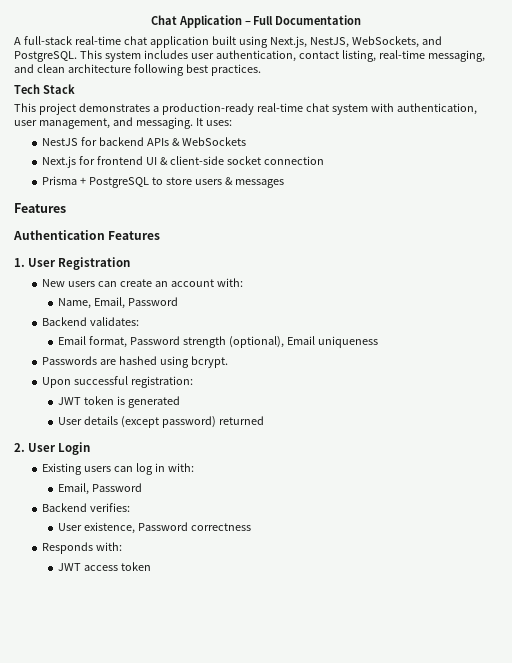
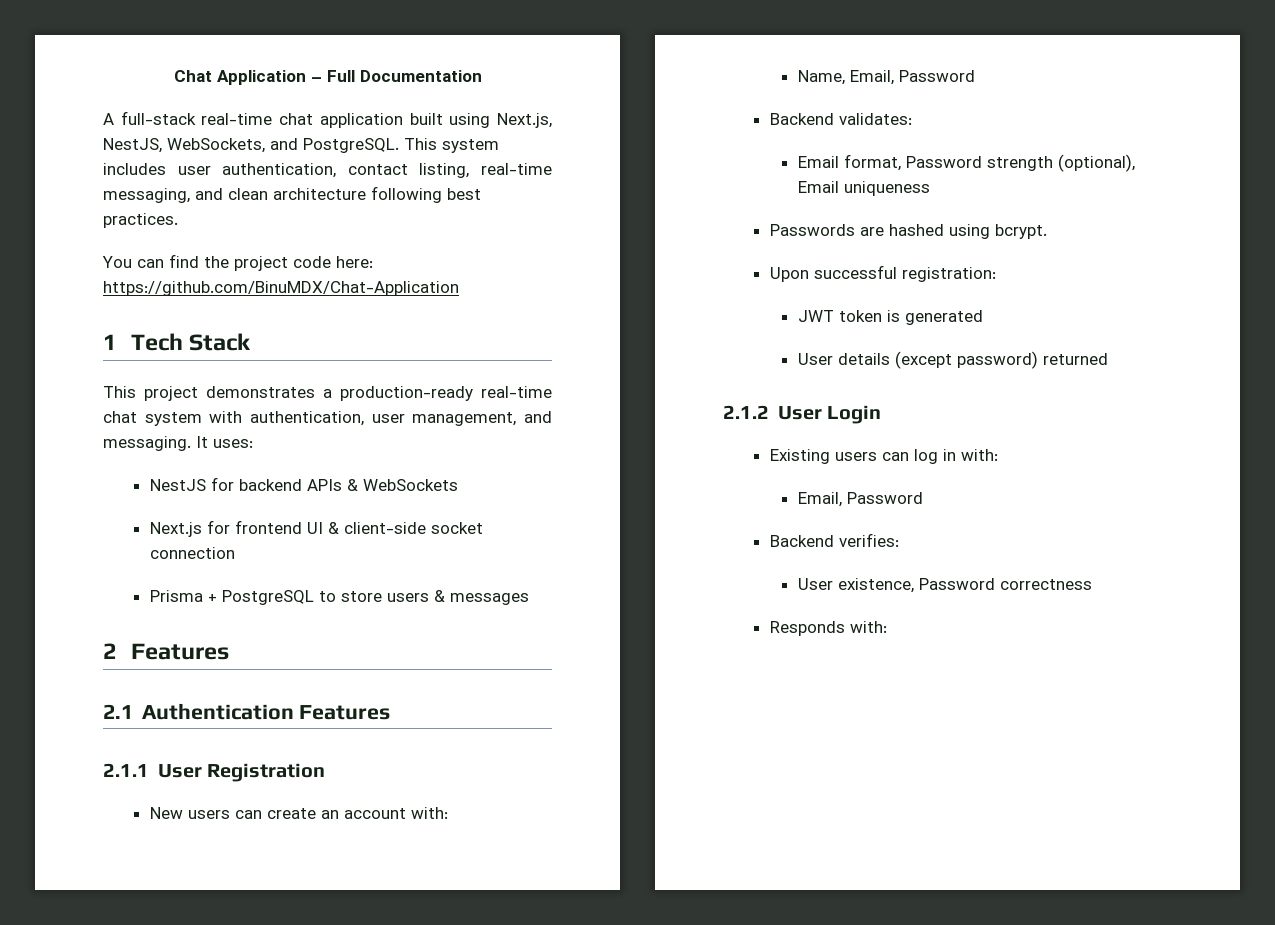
(261, 70) none -> [102,254,373,271] [103,281,459,296] [103,334,117,350] You can find the project code here: https://github.com/BinuMDX/Chat-Application // 1
[14,203,66,213] Features // -> [103,643,230,660] [103,704,133,719] 2 Features // 2.1
[14,258,25,267] 1. -> [103,763,149,777] 2.1.1
[14,443,25,452] 2. -> [723,405,769,419] 2.1.2
[57,562,151,571] // JWT access token -> (887, 627) none

